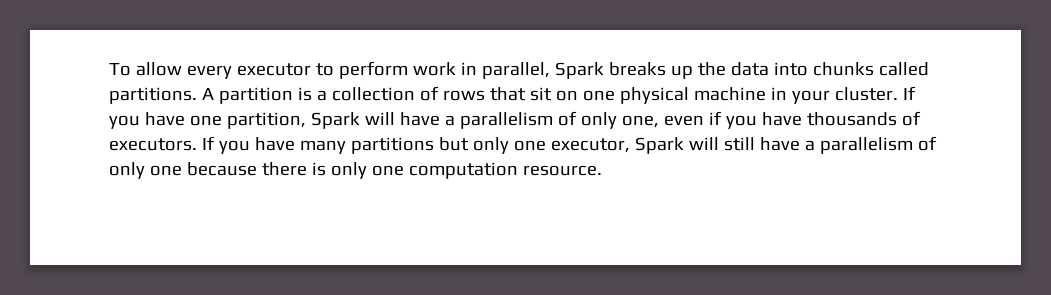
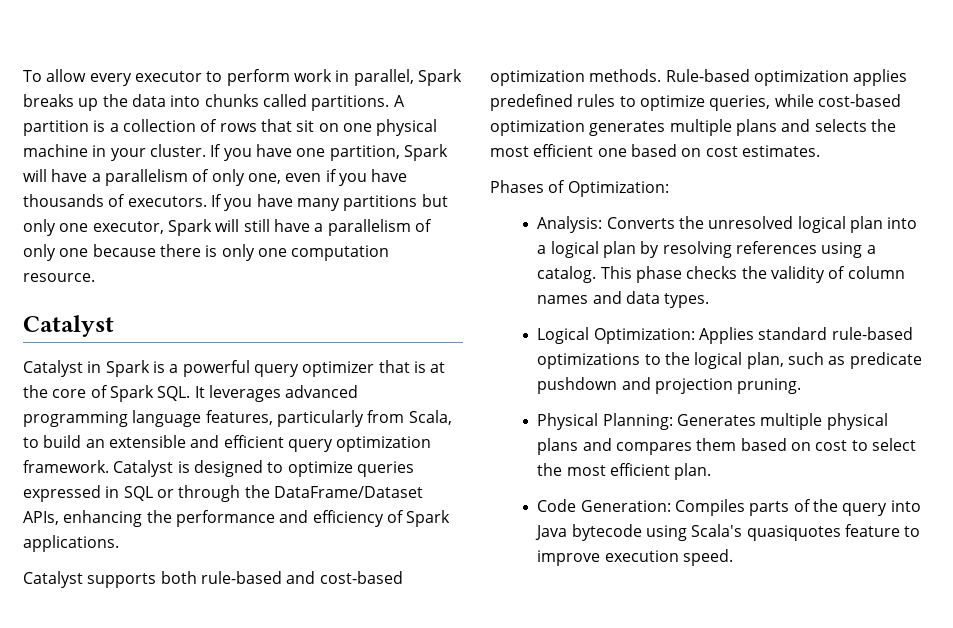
(602, 170) none -> [23,315,114,337] [23,360,446,377] [23,385,359,402] [23,410,452,427] [23,435,432,452] [23,460,414,477] [23,485,423,502] [23,510,451,527] [23,535,119,552] [23,571,403,588] [490,69,908,86] [490,94,901,111] [490,119,896,136] [490,144,820,157] [490,180,669,197] [537,216,918,233] [537,241,876,258] [537,266,905,283] [537,291,710,308] [537,327,913,344] [537,352,922,369] [537,377,802,394] [537,413,888,430] [537,438,916,455] [537,463,712,480] [537,499,921,516] [535,524,921,541] [537,549,733,566] // Catalyst // Catalyst in Spark is a powerful query optimizer that is at the core of Spark SQL. It leverages advanced programming language features, particularly from Scala, to build an extensible and efficient query optimization framework. Catalyst is designed to optimize queries expressed in SQL or through the DataFrame/Dataset APIs, enhancing the performance and efficiency of Spark applications. // Catalyst supports both rule-based and cost-based optimization methods. Rule-based optimization applies predefined rules to optimize queries, while cost-based optimization generates multiple plans and selects the most efficient one based on cost estimates. // Phases of Optimization: // Analysis: Converts the unresolved logical plan into a logical plan by resolving references using a catalog. This phase checks the validity of column names and data types. // Logical Optimization: Applies standard rule-based optimizations to the logical plan, such as predicate pushdown and projection pruning. // Physical Planning: Generates multiple physical plans and compares them based on cost to select the most efficient plan. // Code Generation: Compiles parts of the query into Java bytecode using Scala's quasiquotes feature to improve execution speed.

